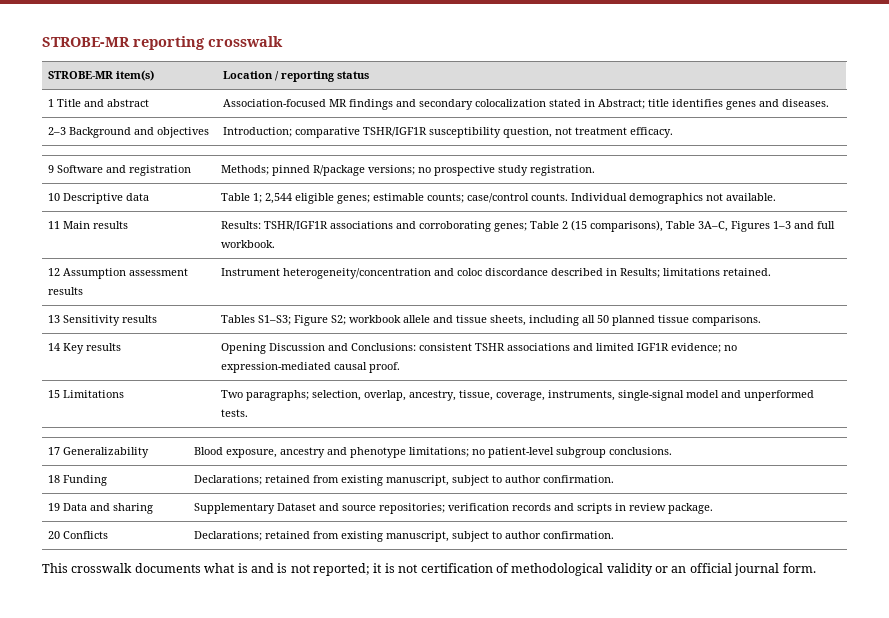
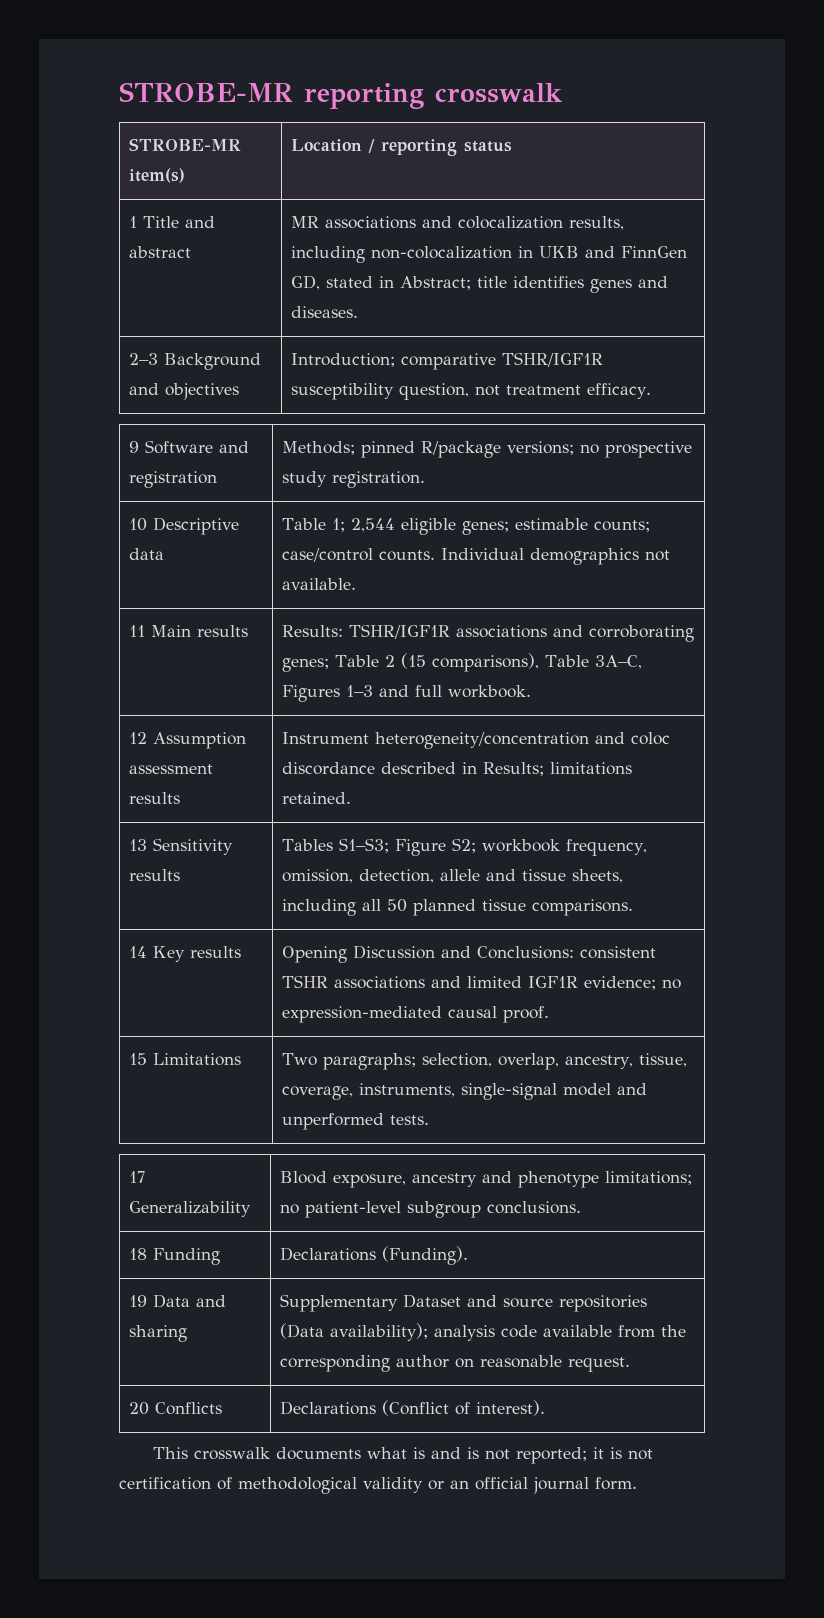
[222,99,546,110] Association-focused MR findings and secondary colocalization -> [290,216,624,230] [290,246,687,263] [290,275,320,290] MR associations and colocalization results, including non-colocalization in UKB and FinnGen GD,
(401, 319) none -> [565,839,647,856] [281,869,434,883] frequency, omission, detection,
[193,475,614,486] Declarations; retained from existing manuscript, subject to author confirmation. -> [279,1246,468,1265] Declarations (Funding).
[378,503,713,514] [47,531,108,539] [193,531,614,542] repositories; verification records and scripts in review package. // 20 Conflicts | Declarations; retained from existing manuscript, subject to author confirmation. -> [558,1295,647,1312] [279,1323,686,1341] [279,1355,630,1372] [128,1402,222,1415] [279,1400,545,1416] repositories (Data availability); analysis code available from the corresponding author on reasonable request. // 20 Conflicts | Declarations (Conflict of interest).

